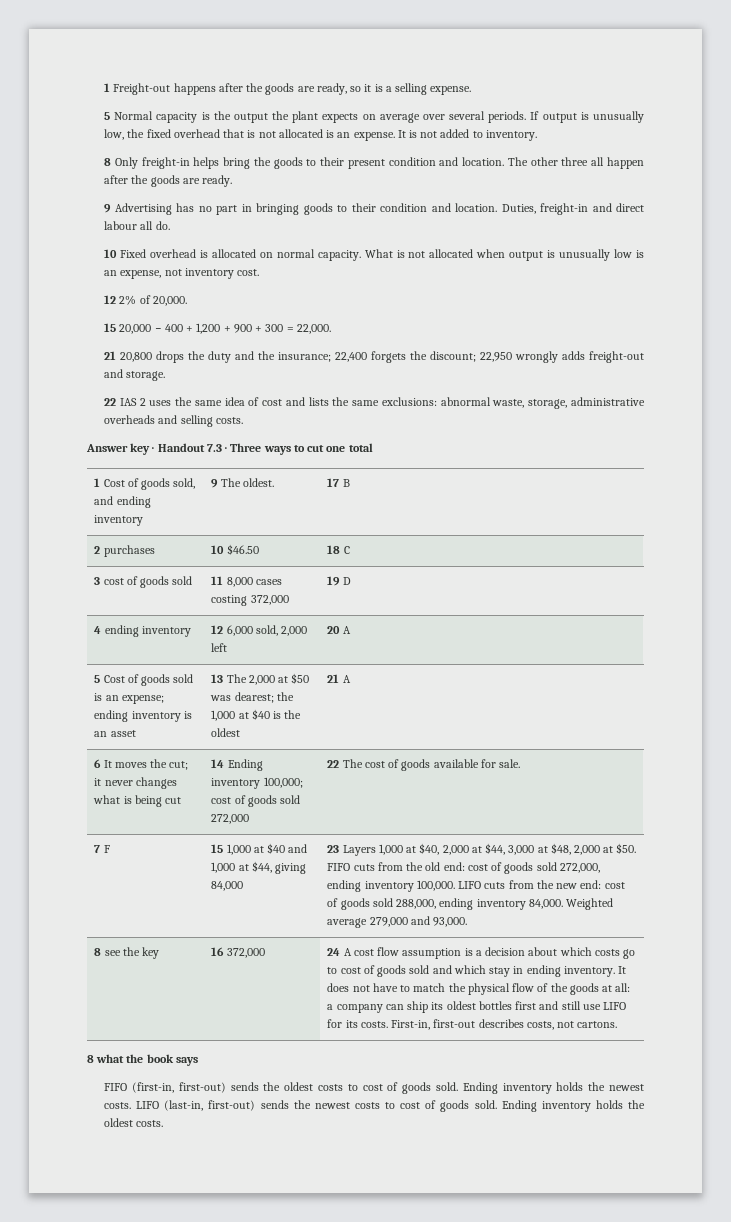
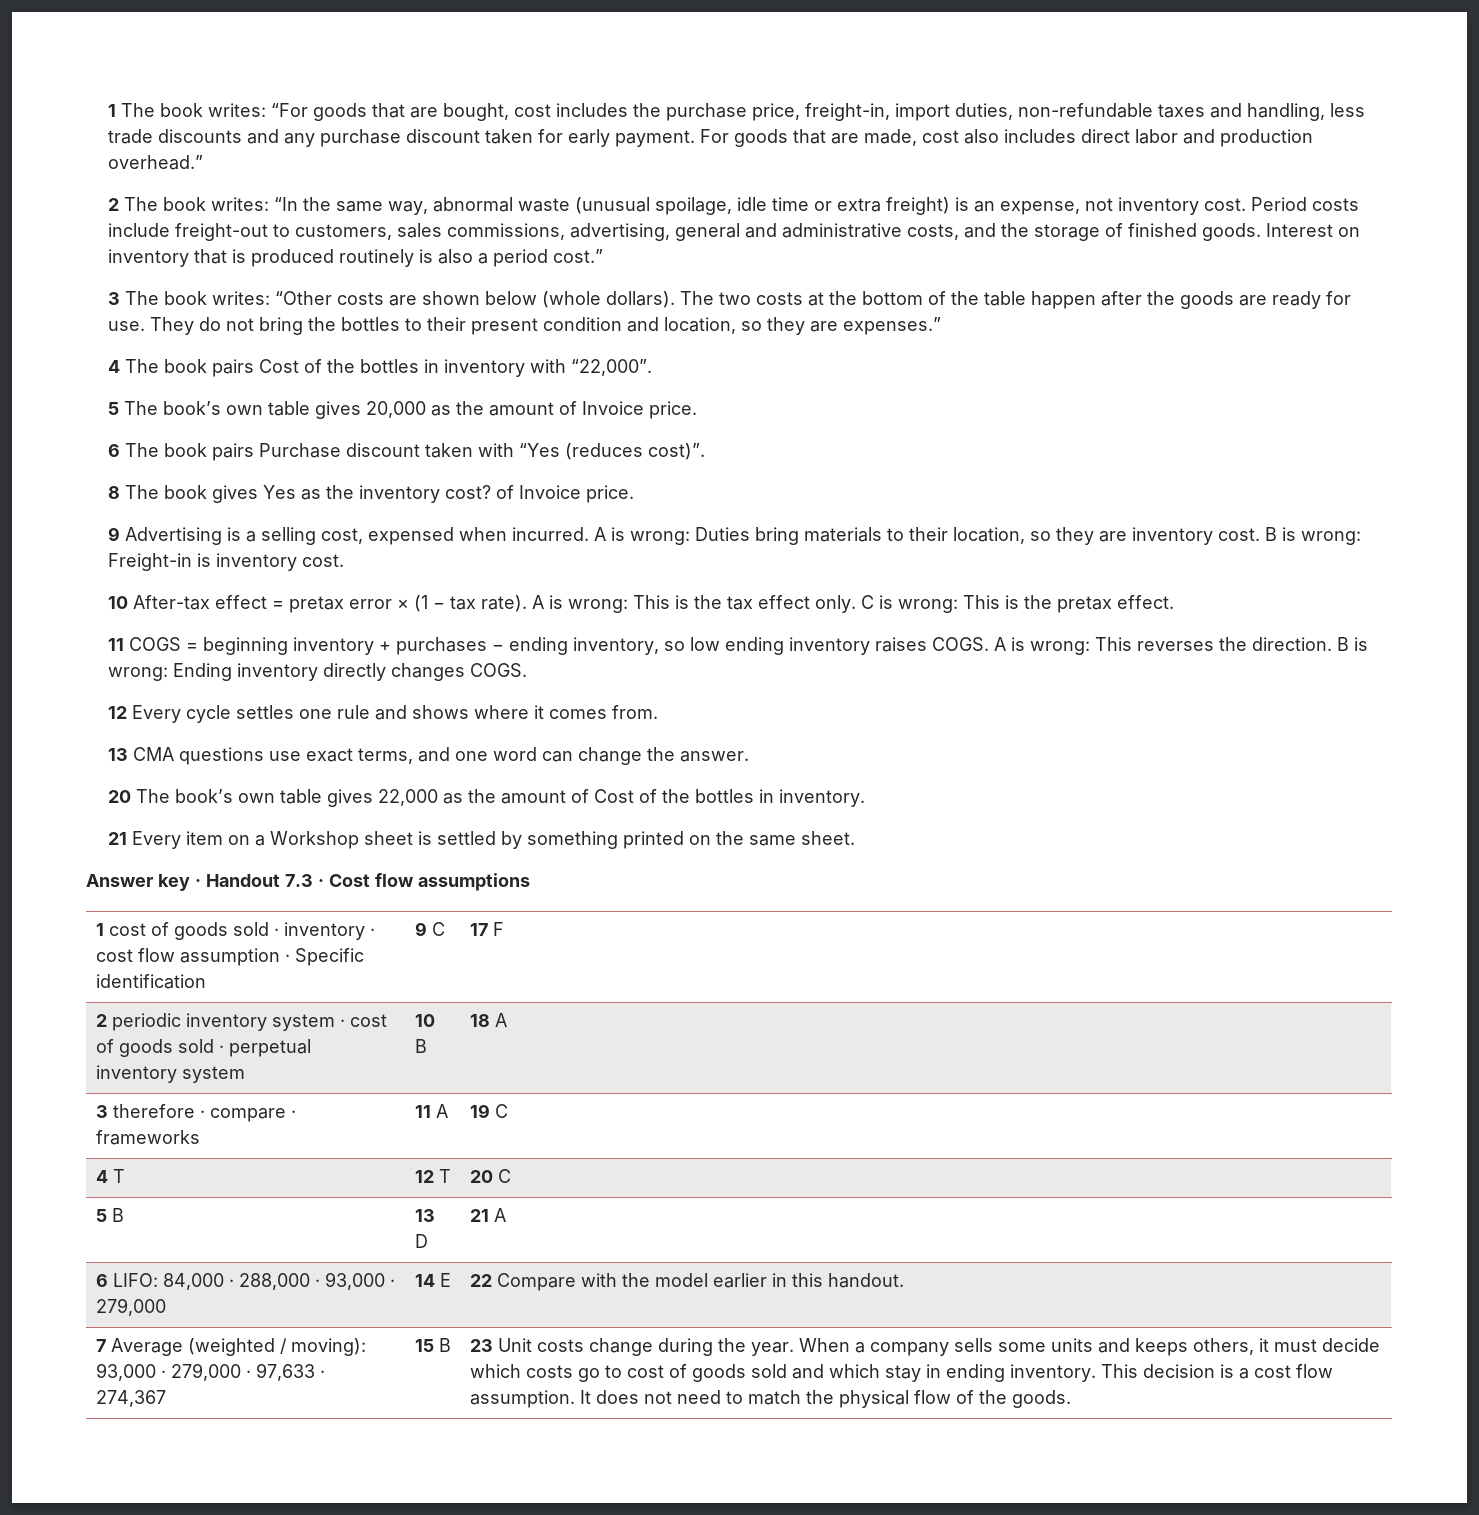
[104,83,472,95] [104,111,645,123] [104,129,537,141] [104,157,644,169] [104,175,233,187] [104,203,644,215] [104,221,170,230] [104,249,633,261] 1 Freight-out happens after the goods are ready, so it is a selling expense. // 5 Normal capacity is the output the plant expects on average over several periods. If output is unusually low, the fixed overhead that is not allocated is an expense. It is not added to inventory. // 8 Only freight-in helps bring the goods to their present condition and location. The other three all happen after the goods are ready. // 9 Advertising has no part in bringing goods to their condition and location. Duties, freight-in and direct labour all do. // 10 Fixed overhead is allocated on normal capacity. What is not allocated when output is unusually low -> [108,103,1366,121] [108,129,1314,147] [108,155,204,170] [108,197,951,215] 1 The book writes: “For goods that are bought, cost includes the purchase price, freight-in, import duties, non-refundable taxes and handling, less trade discounts and any purchase discount taken for early payment. For goods that are made, cost also includes direct labor and production overhead.” // 2 The book writes: “In the same way, abnormal waste (unusual spoilage, idle time or extra freight)
[104,295,187,306] [104,323,331,334] [104,351,645,363] [104,369,166,381] [104,397,645,409] [104,415,243,427] // 12 2% of 20,000. // 15 20,000 − 400 + 1,200 + 900 + 300 = 22,000. // 21 20,800 drops the duty and the insurance; 22,400 forgets the discount; 22,950 wrongly adds freight-out and storage. // 22 IAS 2 uses the same idea of cost and lists the same exclusions: abnormal waste, storage, administrative overheads and selling costs. -> [1251,197,1360,211] [108,223,1361,241] [108,249,604,267] [108,291,1352,309] [108,317,942,335] [108,359,653,377] [108,401,698,419] [108,443,706,461] [108,485,635,503] [108,527,1362,545] [108,553,345,571] [108,595,1175,613] [108,637,1369,655] [108,663,528,681] [108,705,659,723] [108,747,750,765] [108,789,866,807] [108,831,856,849] Period costs include freight-out to customers, sales commissions, advertising, general and administrative costs, and the storage of finished goods. Interest on inventory that is produced routinely is also a period cost.” // 3 The book writes: “Other costs are shown below (whole dollars). The two costs at the bottom of the table happen after the goods are ready for use. They do not bring the bottles to their present condition and location, so they are expenses.” // 4 The book pairs Cost of the bottles in inventory with “22,000”. // 5 The book’s own table gives 20,000 as the amount of Invoice price. // 6 The book pairs Purchase discount taken with “Yes (reduces cost)”. // 8 The book gives Yes as the inventory cost? of Invoice price. // 9 Advertising is a selling cost, expensed when incurred. A is wrong: Duties bring materials to their location, so they are inventory cost. B is wrong: Freight-in is inventory cost. // 10 After-tax effect = pretax error × (1 − tax rate). A is wrong: This is the tax effect only. C is wrong: This is the pretax effect. // 11 COGS = beginning inventory + purchases − ending inventory, so low ending inventory raises COGS. A is wrong: This reverses the direction. B is wrong: Ending inventory directly changes COGS. // 12 Every cycle settles one rule and shows where it comes from. // 13 CMA questions use exact terms, and one word can change the answer. // 20 The book’s own table gives 22,000 as the amount of Cost of the bottles in inventory. // 21 Every item on a Workshop sheet is settled by something printed on the same sheet.
[230,443,373,455] [94,478,196,490] [94,496,151,508] [94,515,144,526] [211,478,274,488] [327,478,350,487] [94,545,155,557] [211,544,259,555] [327,545,350,554] [94,576,193,588] [211,576,282,587] [211,595,289,606] [327,576,351,586] [94,625,191,637] [211,625,308,636] [211,643,228,652] [327,626,351,634] [94,674,194,686] [94,693,164,704] [94,710,192,722] [94,730,136,737] [211,673,310,685] [210,692,294,703] [211,709,302,721] [211,728,241,737] [327,674,351,683] [94,759,189,770] [94,777,177,789] [93,795,182,807] [211,759,263,771] [211,777,303,789] [211,795,301,807] [211,814,250,824] [327,759,521,771] [94,845,110,853] [211,843,308,855] [211,861,307,874] [211,881,244,891] [327,843,637,856] [327,862,600,874] [327,880,625,892] [327,898,614,910] [327,916,468,928] [94,947,160,959] [211,947,265,958] [327,947,558,959] Three ways to cut one total // 1 Cost of goods sold, and ending inventory | 9 The oldest. | 17 B // 2 purchases | 10 $46.50 | 18 C // 3 cost of goods sold | 11 8,000 cases costing 372,000 | 19 D // 4 ending inventory | 12 6,000 sold, 2,000 left | 20 A // 5 Cost of goods sold is an expense; ending inventory is an asset | 13 The 2,000 at $50 was dearest; the 1,000 at $40 is the oldest | 21 A // 6 It moves the cut; it never changes what is being cut | 14 Ending inventory 100,000; cost of goods sold 272,000 | 22 The cost of goods available for sale. // 7 F | 15 1,000 at $40 and 1,000 at $44, giving 84,000 | 23 Layers 1,000 at $40, 2,000 at $44, 3,000 at $48, 2,000 at $50. FIFO cuts from the old end: cost of goods sold 272,000, ending inventory 100,000. LIFO cuts from the new end: cost of goods sold 288,000, ending inventory 84,000. Weighted average 279,000 and 93,000. // 8 see the key | 16 372,000 | 24 A cost flow assumption is a decision about -> [329,873,530,891] [95,922,375,940] [95,948,364,966] [95,974,206,989] [414,922,445,936] [469,922,504,936] [95,1013,387,1031] [95,1039,311,1057] [95,1065,245,1083] [414,1014,435,1027] [414,1039,427,1053] [469,1013,507,1027] [95,1104,296,1122] [95,1130,200,1145] [414,1104,448,1118] [469,1104,508,1118] [95,1169,125,1183] [414,1169,451,1183] [469,1169,511,1183] [95,1208,124,1222] [414,1209,435,1222] [414,1234,428,1248] [469,1208,506,1222] [95,1272,395,1290] [95,1298,166,1316] [414,1273,451,1287] [469,1273,904,1291] [95,1338,366,1356] [95,1363,325,1381] [95,1390,166,1407] [414,1338,451,1352] [469,1338,1380,1356] Cost flow assumptions // 1 cost of goods sold · inventory · cost flow assumption · Specific identification | 9 C | 17 F // 2 periodic inventory system · cost of goods sold · perpetual inventory system | 10 B | 18 A // 3 therefore · compare · frameworks | 11 A | 19 C // 4 T | 12 T | 20 C // 5 B | 13 D | 21 A // 6 LIFO: 84,000 · 288,000 · 93,000 · 279,000 | 14 E | 22 Compare with the model earlier in this handout. // 7 Average (weighted / moving): 93,000 · 279,000 · 97,633 · 274,367 | 15 B | 23 Unit costs change during the year. When a company sells some units and keeps others, it must decide
(615, 971) none -> [1100,1364,1333,1379] [469,1390,575,1408] This decision is a cost flow assumption.
[372,983,398,992] have -> [676,1390,721,1404] need
[569,983,631,995] [327,1001,626,1013] [327,1019,618,1030] [87,1054,198,1066] [104,1082,645,1094] [104,1100,646,1112] [104,1118,164,1127] goods at all: a company can ship its oldest bottles first and still use LIFO for its costs. First-in, first-out describes costs, not cartons. // 8 what the book says // FIFO (first-in, first-out) sends the oldest costs to cost of goods sold. Ending inventory holds the newest costs. LIFO (last-in, first-out) sends the newest costs to cost of goods sold. Ending inventory holds the oldest costs. -> [1011,1390,1071,1408] goods.

